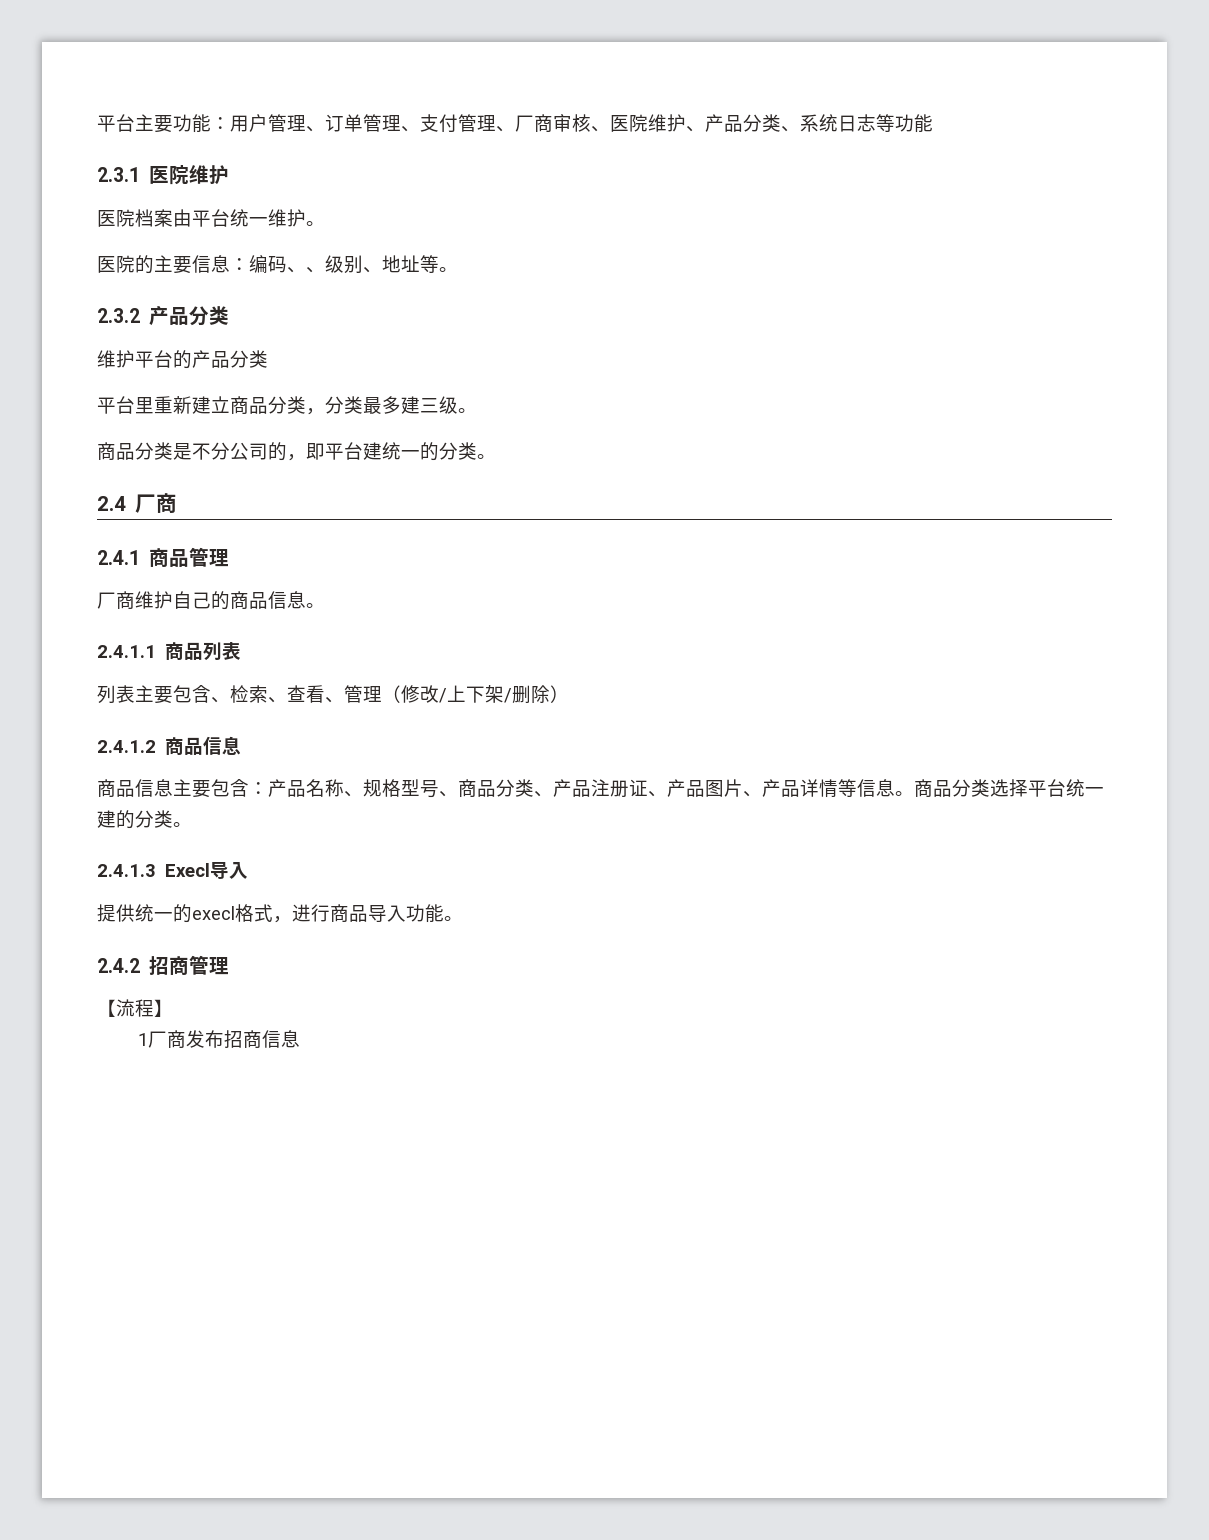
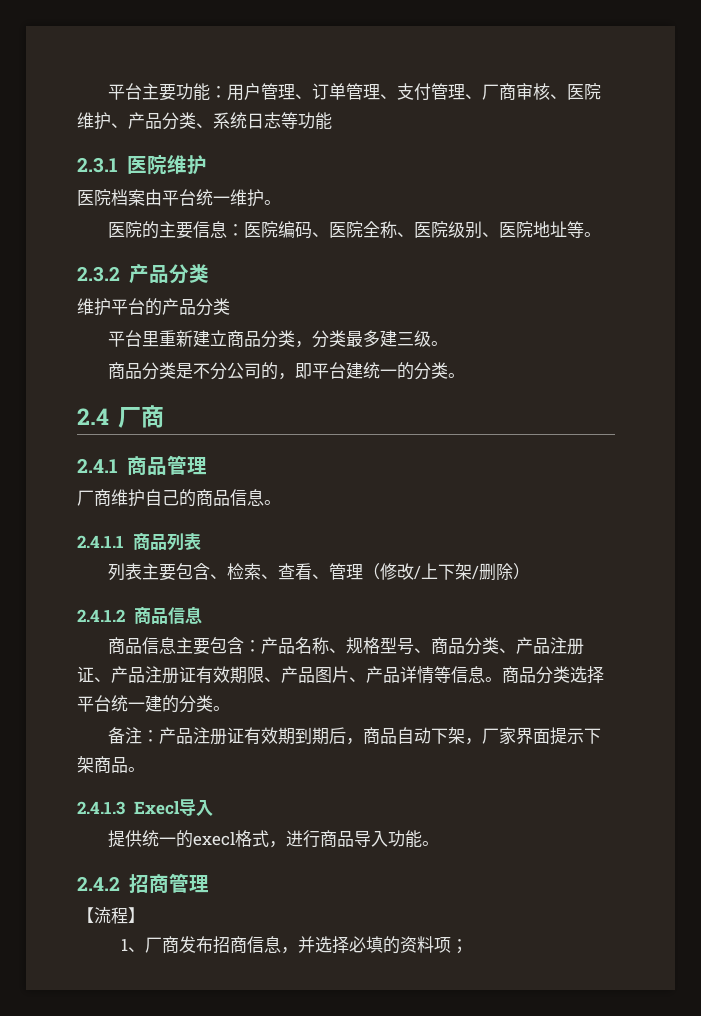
[249,255,382,274] 编码、、级别、 -> [244,221,534,239] 医院编码、医院全称、医院级别、医院
(705, 788) none -> [145,666,315,684] 注册证有效期限、产品
(192, 824) none -> [108,727,602,745] [77,756,145,773] // 备注：产品注册证有效期到期后，商品自动下架，厂家界面提示下架商品。
(149, 1039) none -> [128,947,146,952] 、
(301, 1039) none -> [281,936,469,954] ，并选择必填的资料项；

